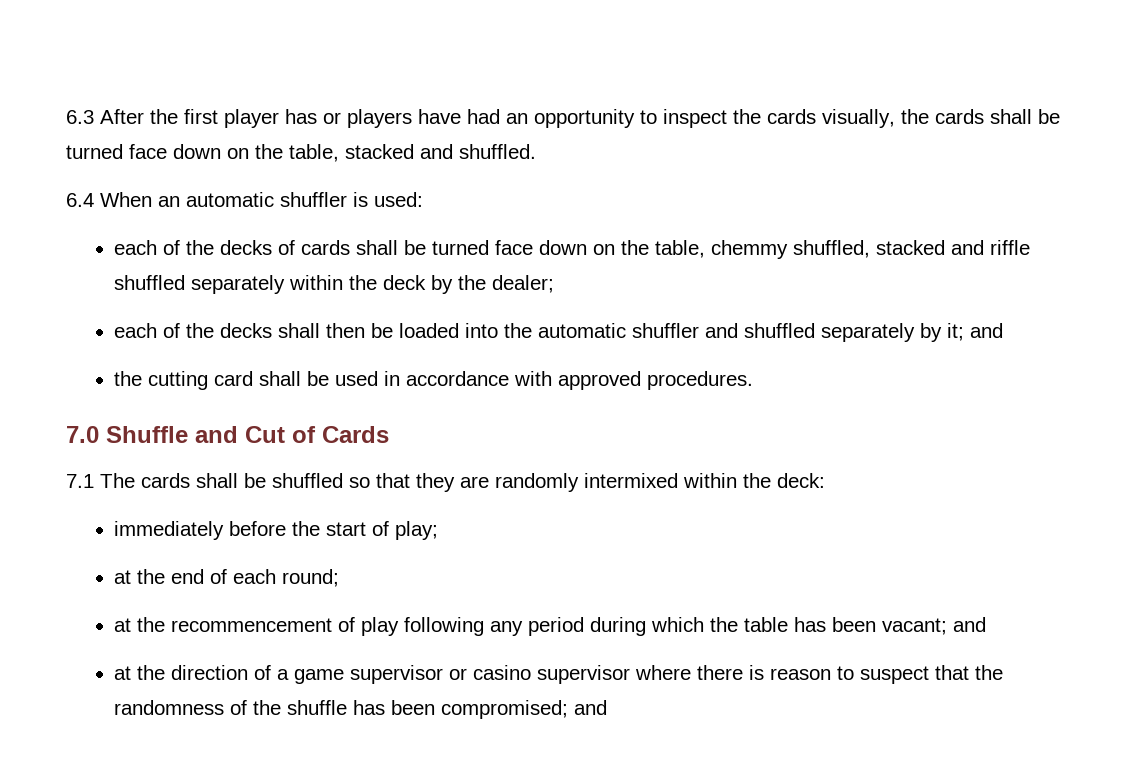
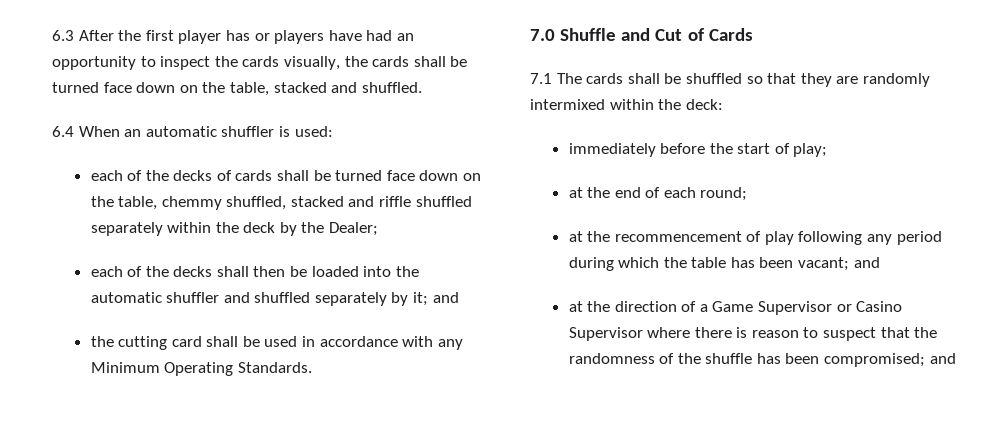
[492,275,555,293] dealer; -> [329,222,379,236] Dealer;
[558,371,754,390] approved procedures. -> [437,339,463,350] [90,362,312,376] any Minimum Operating Standards.
[294,665,631,684] game supervisor or casino supervisor -> [712,301,903,315] [568,327,643,341] Game Supervisor or Casino Supervisor

